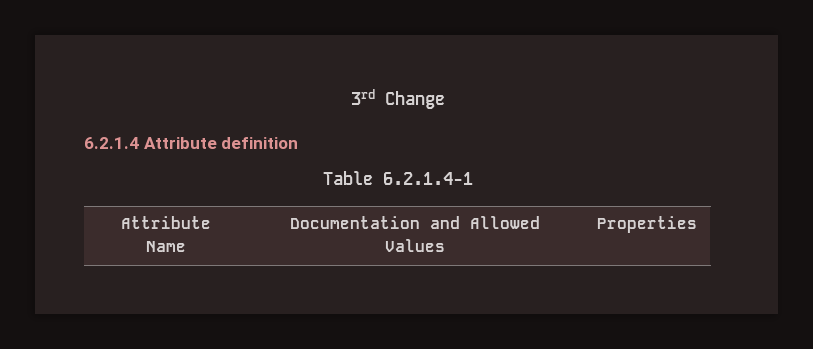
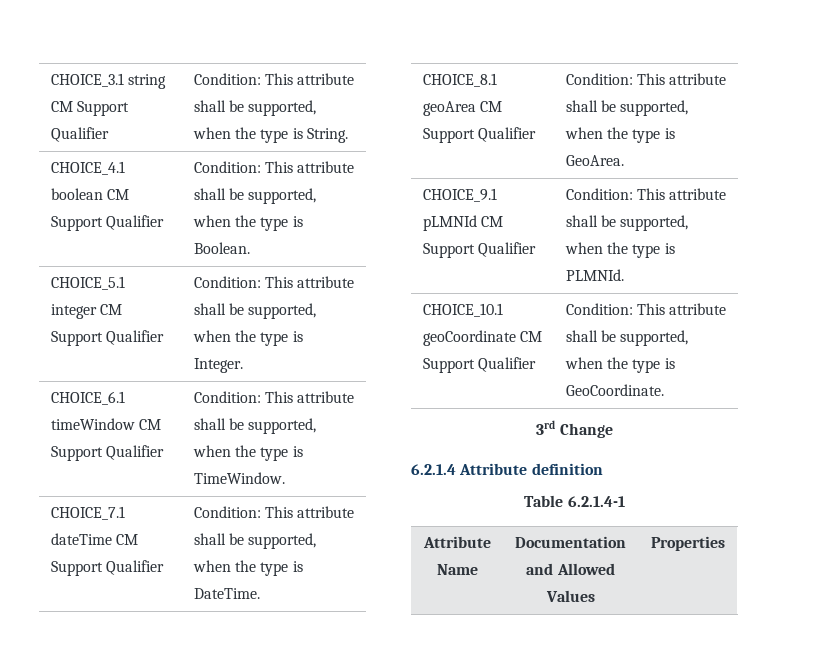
(350, 97) none -> [50,73,166,89] [50,101,129,116] [50,127,109,142] [193,73,355,85] [193,100,317,116] [192,127,348,143] [50,161,125,175] [50,188,129,200] [50,215,164,231] [193,161,355,173] [193,188,317,204] [192,215,303,231] [193,242,250,254] [50,276,125,290] [50,304,122,319] [50,330,164,346] [193,276,355,288] [193,303,317,319] [192,330,303,346] [193,358,243,373] [50,391,125,405] [50,418,161,430] [50,445,164,461] [193,391,355,403] [193,418,317,434] [192,445,303,461] [193,472,285,484] [50,506,125,520] [50,533,138,545] [50,560,164,576] [193,506,355,518] [193,533,317,549] [192,560,303,576] [193,588,260,599] [422,73,497,87] [422,101,502,116] [422,127,536,143] [565,73,727,85] [565,100,689,116] [564,127,675,143] [565,155,624,166] [422,188,497,202] [422,215,503,231] [422,242,536,258] [565,188,727,200] [565,215,689,231] [564,242,675,258] [565,269,624,281] [422,303,503,317] [422,330,542,346] [422,357,536,373] [565,303,727,315] [565,330,689,346] [564,357,675,373] [565,384,664,396] CHOICE_3.1 string CM Support Qualifier | Condition: This attribute shall be supported, when the type is String. // CHOICE_4.1 boolean CM Support Qualifier | Condition: This attribute shall be supported, when the type is Boolean. // CHOICE_5.1 integer CM Support Qualifier | Condition: This attribute shall be supported, when the type is Integer. // CHOICE_6.1 timeWindow CM Support Qualifier | Condition: This attribute shall be supported, when the type is TimeWindow. // CHOICE_7.1 dateTime CM Support Qualifier | Condition: This attribute shall be supported, when the type is DateTime. // CHOICE_8.1 geoArea CM Support Qualifier | Condition: This attribute shall be supported, when the type is GeoArea. // CHOICE_9.1 pLMNId CM Support Qualifier | Condition: This attribute shall be supported, when the type is PLMNId. // CHOICE_10.1 geoCoordinate CM Support Qualifier | Condition: This attribute shall be supported, when the type is GeoCoordinate. //

